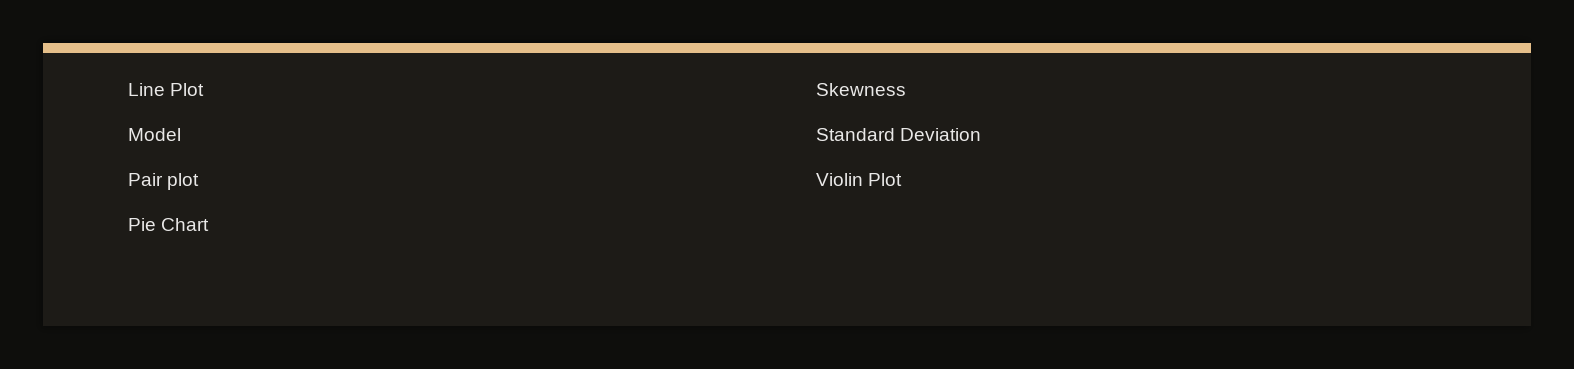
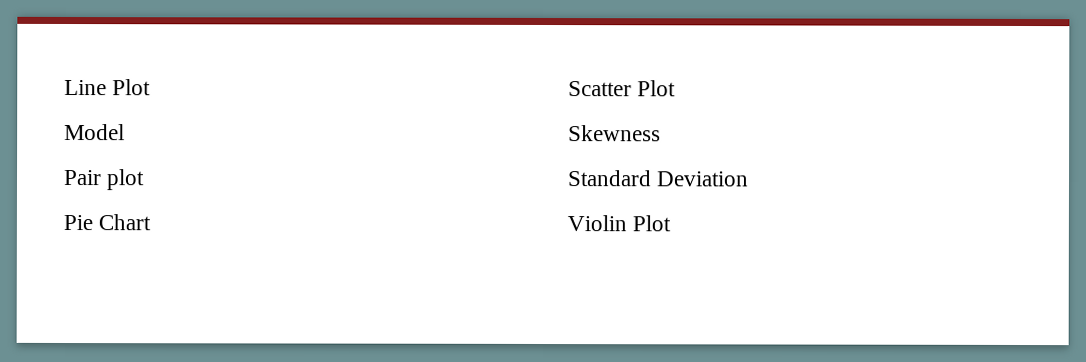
(210, 224) none -> [568,80,677,97] // Scatter Plot

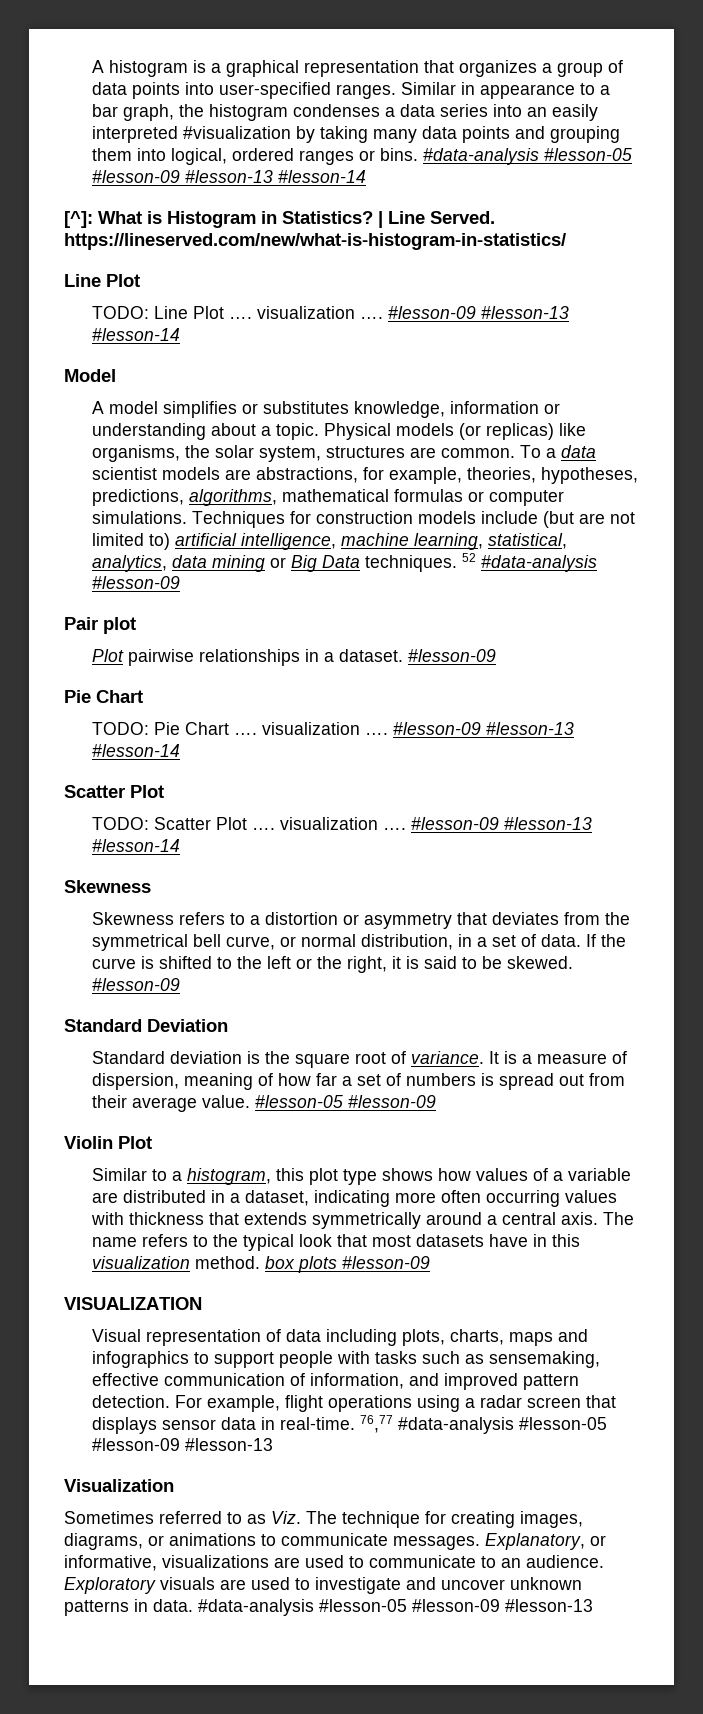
[64,79,152,96] [64,123,125,141] [63,169,146,191] [63,214,152,231] [568,80,677,97] [568,125,661,142] [567,170,750,187] [567,215,672,232] Line Plot // Model // Pair plot // Pie Chart // Scatter Plot // Skewness // Standard Deviation // Violin Plot -> [91,60,623,77] [91,82,610,99] [91,104,598,121] [91,126,620,143] [91,148,632,165] [91,170,366,183] [64,211,495,228] [64,233,566,250] [64,274,140,287] [91,306,569,319] [91,328,180,341] [64,369,116,382] [91,401,560,418] [91,423,586,440] [91,445,596,462] [91,467,638,484] [91,489,564,506] [91,511,635,528] [91,533,567,550] [91,553,597,572] [91,576,180,589] [64,617,136,634] [91,649,496,666] [64,690,143,703] [91,722,574,735] [91,744,180,757] [64,785,164,798] [91,817,592,830] [91,839,180,852] [64,880,151,893] [91,912,630,929] [91,934,626,951] [91,956,573,973] [91,978,180,991] [64,1019,228,1032] [91,1051,627,1068] [91,1073,625,1090] [91,1095,436,1112] [64,1136,152,1149] [91,1168,631,1185] [91,1190,617,1207] [90,1212,634,1229] [91,1234,580,1251] [91,1256,430,1273] [64,1297,202,1310] [91,1329,588,1346] [91,1351,600,1368] [91,1373,579,1390] [91,1395,616,1412] [91,1415,607,1434] [91,1438,273,1451] [64,1479,174,1492] [64,1511,583,1528] [64,1533,606,1550] [64,1555,604,1571] [64,1577,582,1594] [64,1599,593,1616] A histogram is a graphical representation that organizes a group of data points into user-specified ranges. Similar in appearance to a bar graph, the histogram condenses a data series into an easily interpreted #visualization by taking many data points and grouping them into logical, ordered ranges or bins. #data-analysis #lesson-05 #lesson-09 #lesson-13 #lesson-14 // [^]: What is Histogram in Statistics? | Line Served. https://lineserved.com/new/what-is-histogram-in-statistics/ // Line Plot // TODO: Line Plot …. visualization …. #lesson-09 #lesson-13 #lesson-14 // Model // A model simplifies or substitutes knowledge, information or understanding about a topic. Physical models (or replicas) like organisms, the solar system, structures are common. To a data scientist models are abstractions, for example, theories, hypotheses, predictions, algorithms, mathematical formulas or computer simulations. Techniques for construction models include (but are not limited to) artificial intelligence, machine learning, statistical, analytics, data mining or Big Data techniques. 52 #data-analysis #lesson-09 // Pair plot // Plot pairwise relationships in a dataset. #lesson-09 // Pie Chart // TODO: Pie Chart …. visualization …. #lesson-09 #lesson-13 #lesson-14 // Scatter Plot // TODO: Scatter Plot …. visualization …. #lesson-09 #lesson-13 #lesson-14 // Skewness // Skewness refers to a distortion or asymmetry that deviates from the symmetrical bell curve, or normal distribution, in a set of data. If the curve is shifted to the left or the right, it is said to be skewed. #lesson-09 // Standard Deviation // Standard deviation is the square root of variance. It is a measure of dispersion, meaning of how far a set of numbers is spread out from their average value. #lesson-05 #lesson-09 // Violin Plot // Similar to a histogram, this plot type shows how values of a variable are distributed in a dataset, indicating more often occurring values with thickness that extends symmetrically around a central axis. The name refers to the typical look that most datasets have in this visualization method. box plots #lesson-09 // VISUALIZATION // Visual representation of data including plots, charts, maps and infographics to support people with tasks such as sensemaking, effective communication of information, and improved pattern detection. For example, flight operations using a radar screen that displays sensor data in real-time. 76,77 #data-analysis #lesson-05 #lesson-09 #lesson-13 // Visualization // Sometimes referred to as Viz. The technique for creating images, diagrams, or animations to communicate messages. Explanatory, or informative, visualizations are used to communicate to an audience. Exploratory visuals are used to investigate and uncover unknown patterns in data. #data-analysis #lesson-05 #lesson-09 #lesson-13

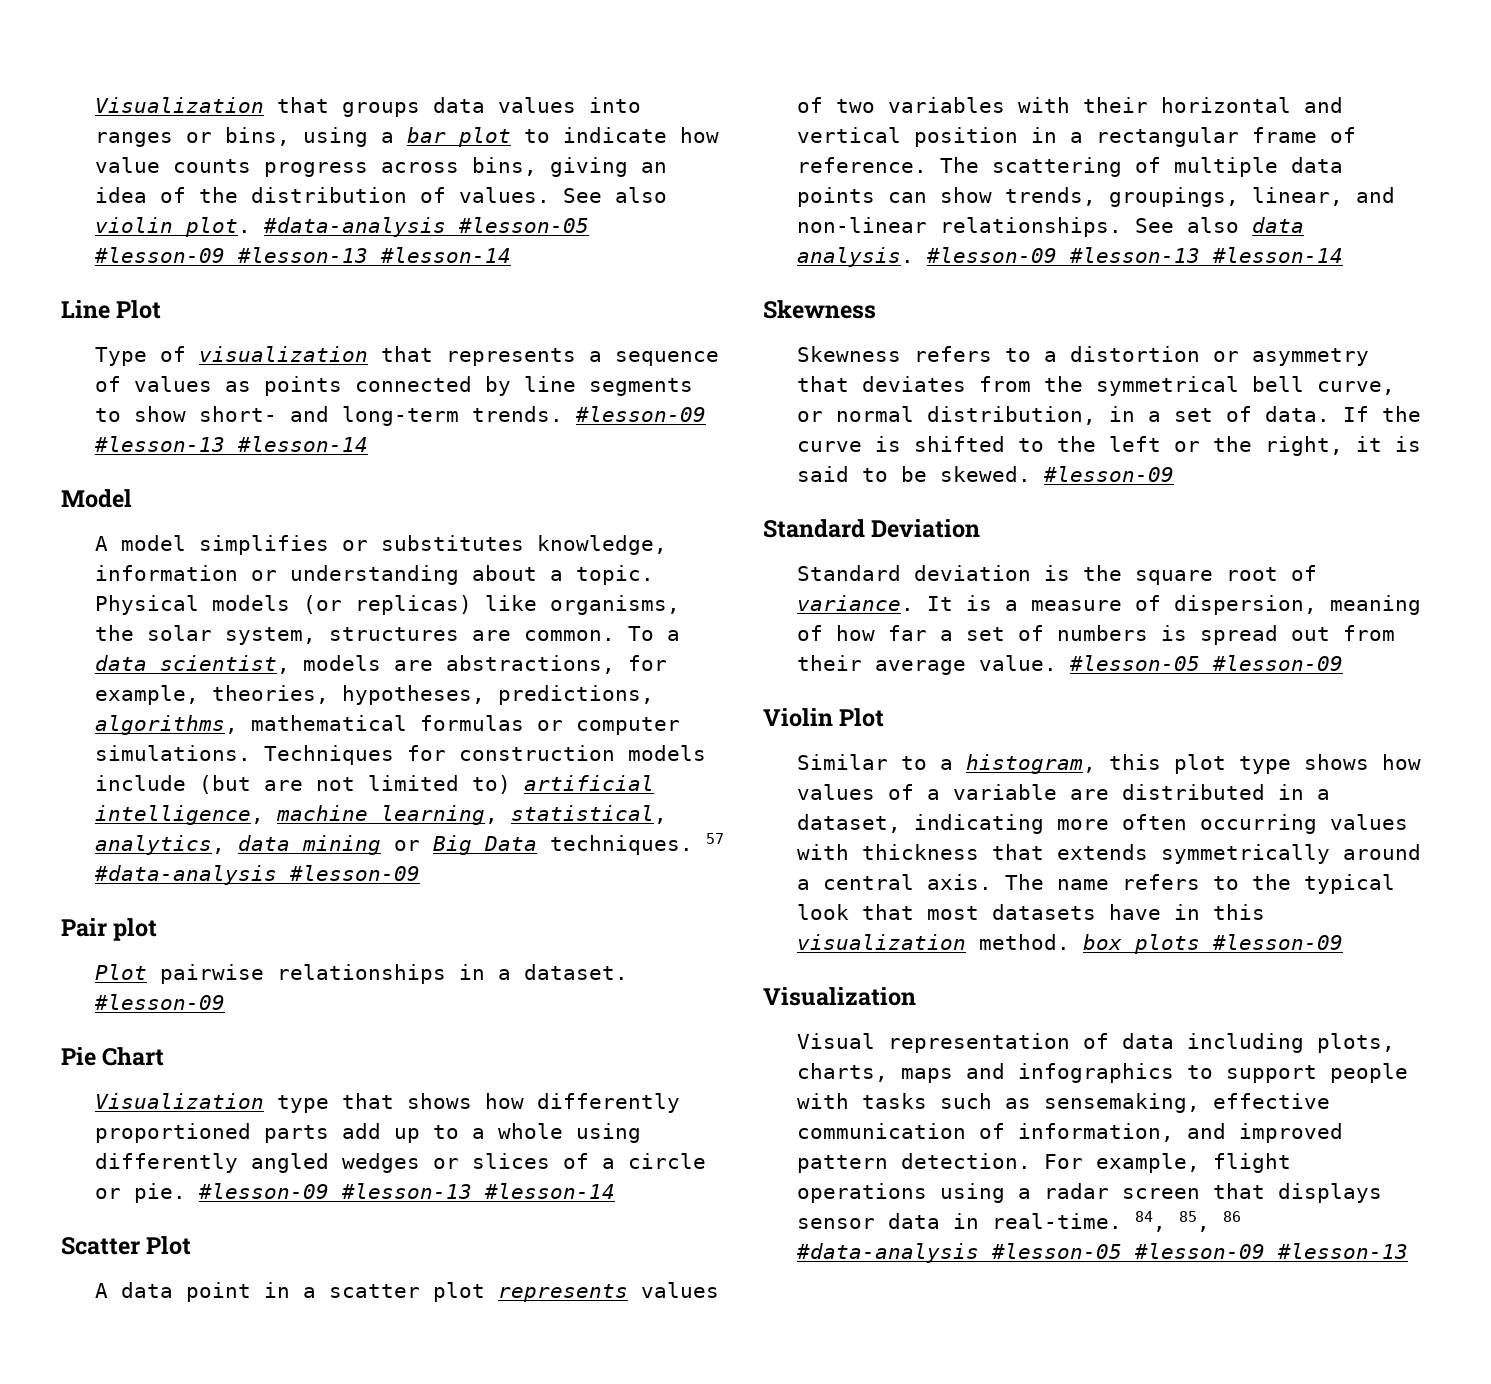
[91,60,623,77] [91,82,610,99] [91,104,598,121] [91,126,620,143] [91,148,418,165] A histogram is a graphical representation that organizes a group of data points into user-specified ranges. Similar in appearance to a bar graph, the histogram condenses a data series into an easily interpreted #visualization by taking many data points and grouping them into logical, ordered ranges or bins. -> [94,97,641,117] [94,127,719,147] [94,157,667,177] [94,187,667,203] [94,217,251,237] Visualization that groups data values into ranges or bins, using a bar plot to indicate how value counts progress across bins, giving an idea of the distribution of values. See also violin plot.
[64,211,495,228] [64,233,566,250] [64,274,140,287] [91,306,383,319] [^]: What is Histogram in Statistics? | Line Served. https://lineserved.com/new/what-is-histogram-in-statistics/ // Line Plot // TODO: Line Plot …. visualization …. -> [61,300,162,319] [94,346,719,366] [94,376,693,396] [94,406,563,426] Line Plot // Type of visualization that represents a sequence of values as points connected by line segments to show short- and long-term trends.
[91,467,157,480] scientist -> [159,655,290,674] scientist,
[461,553,476,562] 52 -> [705,833,724,844] 57
[91,722,388,735] TODO: Pie Chart …. visualization …. -> [94,1093,680,1113] [94,1123,641,1143] [94,1153,706,1173] [94,1183,186,1203] Visualization type that shows how differently proportioned parts add up to a whole using differently angled wedges or slices of a circle or pie.
[91,817,406,830] TODO: Scatter Plot …. visualization …. -> [94,1282,719,1302] [796,97,1343,113] [796,127,1356,147] [796,157,1343,177] [796,187,1395,207] [796,217,1304,237] [796,247,914,267] A data point in a scatter plot represents values of two variables with their horizontal and vertical position in a rectangular frame of reference. The scattering of multiple data points can show trends, groupings, linear, and non-linear relationships. See also data analysis.
[64,1297,202,1310] VISUALIZATION -> [763,987,916,1006] Visualization
[359,1415,607,1434] [91,1438,273,1451] [64,1479,174,1492] [64,1511,583,1528] [64,1533,606,1550] [64,1555,604,1571] [64,1577,582,1594] [64,1599,593,1616] 76,77 #data-analysis #lesson-05 #lesson-09 #lesson-13 // Visualization // Sometimes referred to as Viz. The technique for creating images, diagrams, or animations to communicate messages. Explanatory, or informative, visualizations are used to communicate to an audience. Exploratory visuals are used to investigate and uncover unknown patterns in data. #data-analysis #lesson-05 #lesson-09 #lesson-13 -> [1134,1211,1241,1232] [795,1243,1408,1263] 84, 85, 86 #data-analysis #lesson-05 #lesson-09 #lesson-13

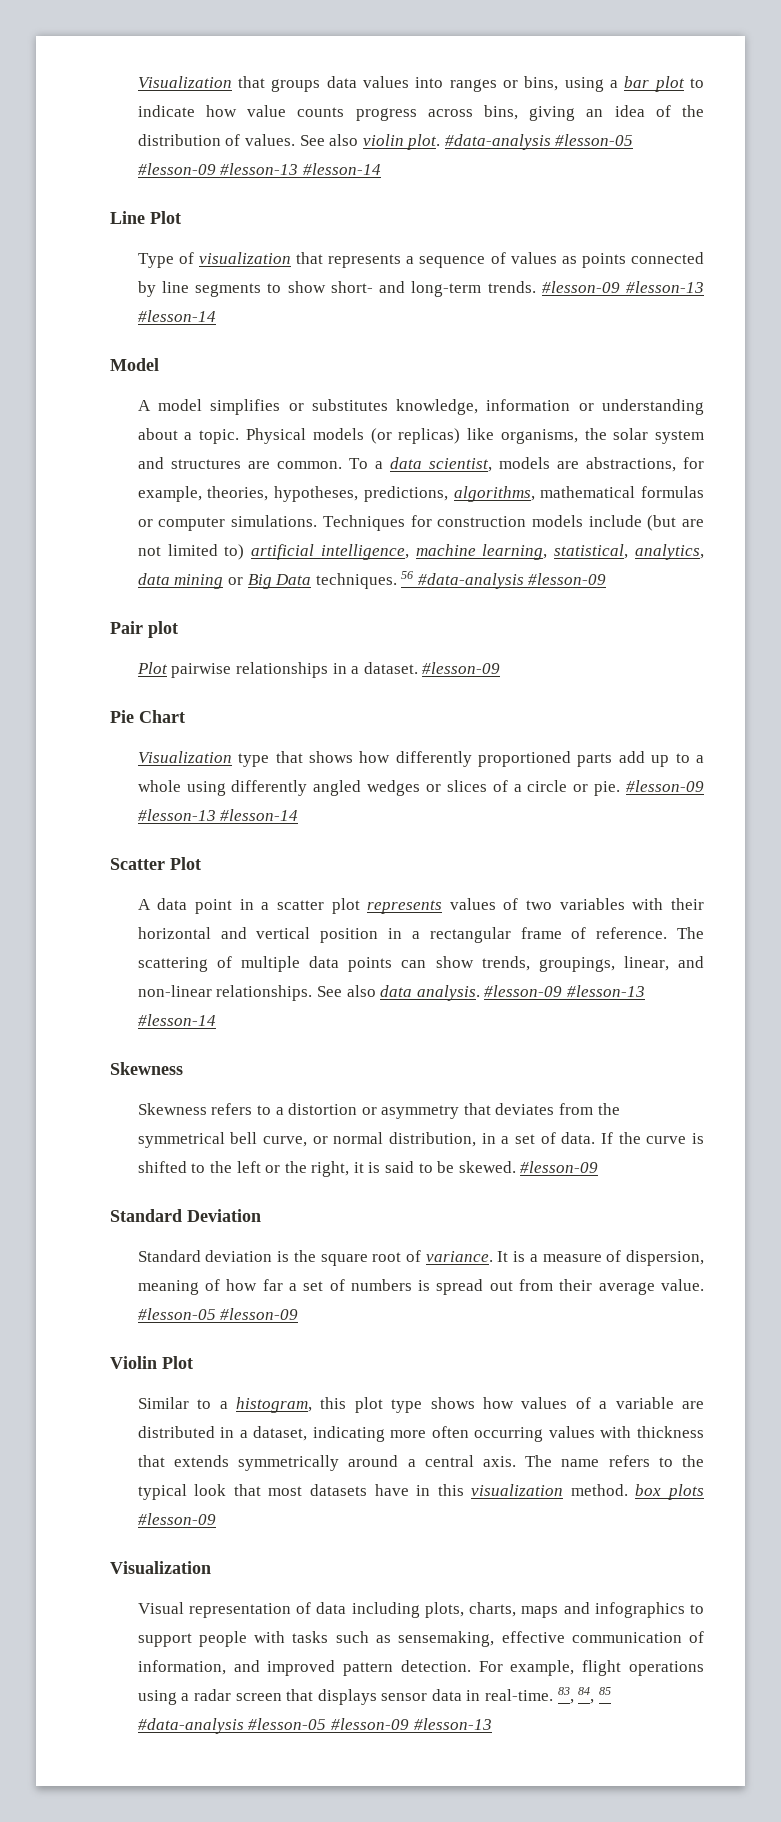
[224,627,316,645] system, -> [654,430,704,444] [137,457,164,469] system and
[705,833,724,844] 57 -> [401,571,414,579] 56
[1134,1211,1241,1232] 84, 85, 86 -> [557,1687,611,1704] 83, 84, 85

